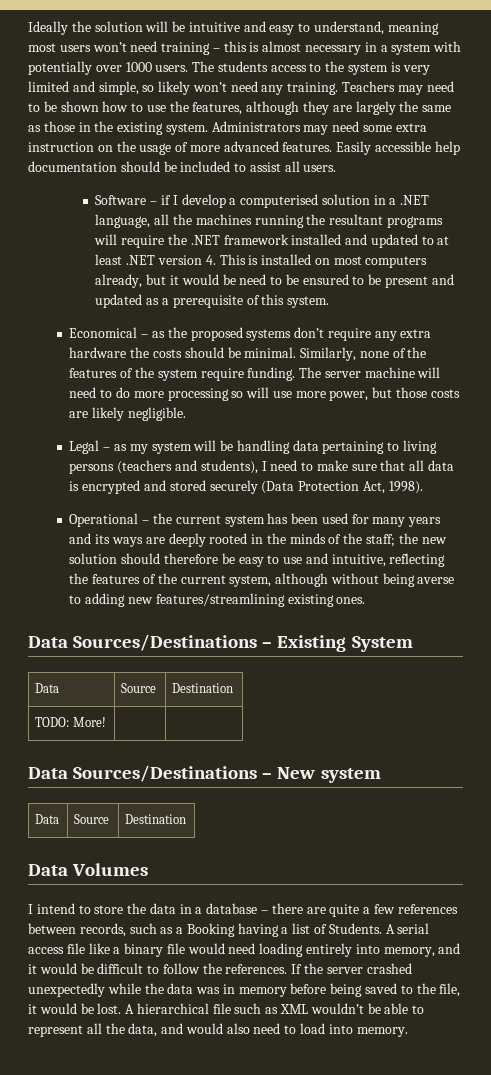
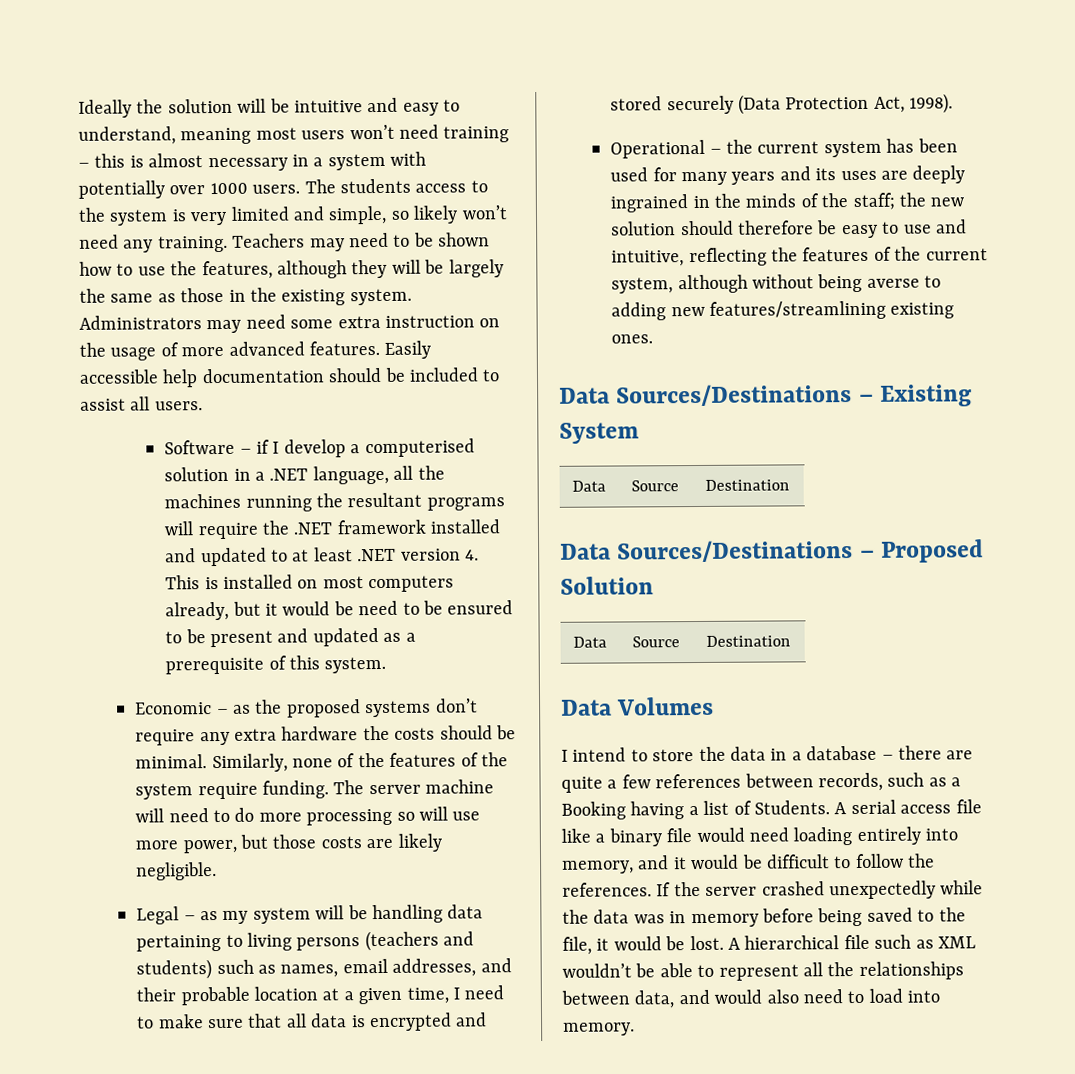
[332,105,352,112] are -> [391,259,445,274] will be
[69,327,138,338] Economical -> [135,702,213,715] Economic
[200,460,258,474] students), -> [136,958,512,980] [136,986,449,1006] students) such as names, email addresses, and their probable location at a given time,
[111,537,143,547] ways -> [840,170,877,181] uses
[209,533,248,544] rooted -> [610,194,689,213] ingrained
[35,717,106,727] [28,765,381,783] // TODO: More! | | // Data Sources/Destinations – New system -> [560,539,984,563] [560,576,654,595] // Data Sources/Destinations – Proposed Solution
(125, 1028) none -> [858,961,964,980] [561,990,630,1005] relationships between

